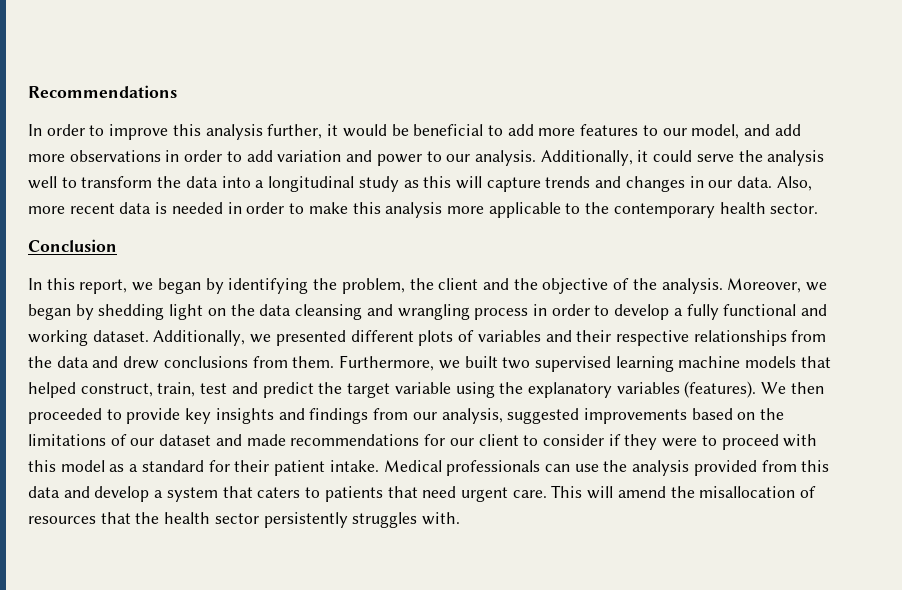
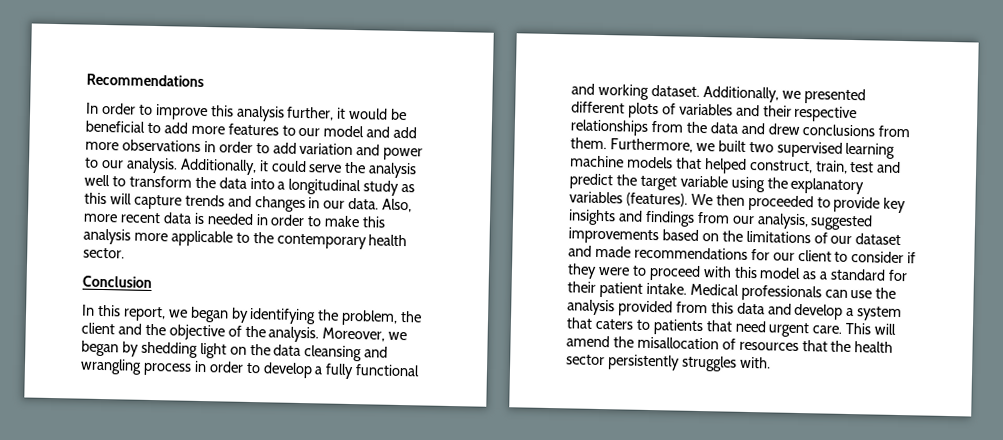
[691,124,740,139] model, -> [323,125,365,138] model

